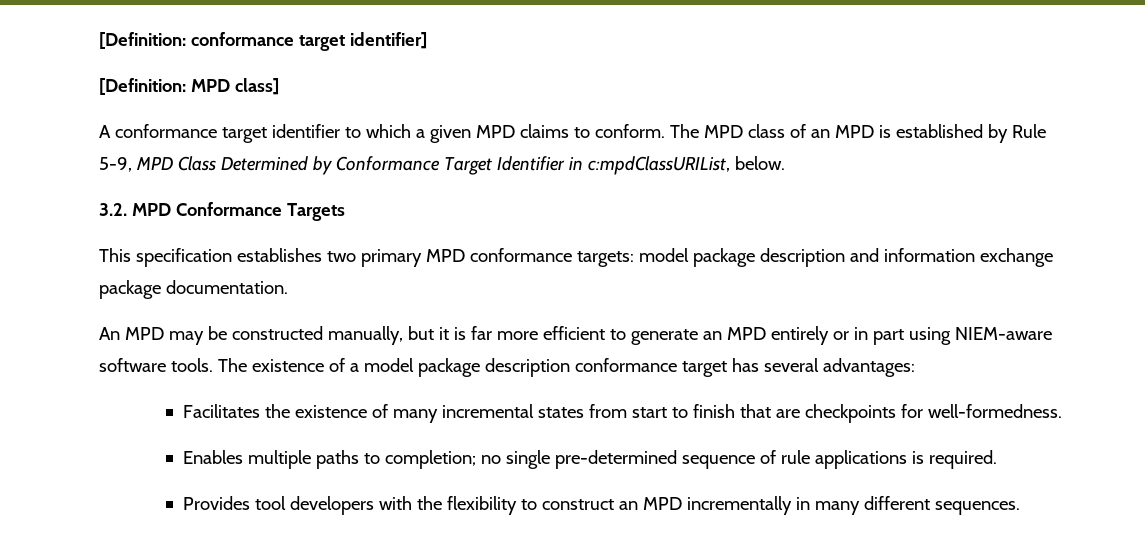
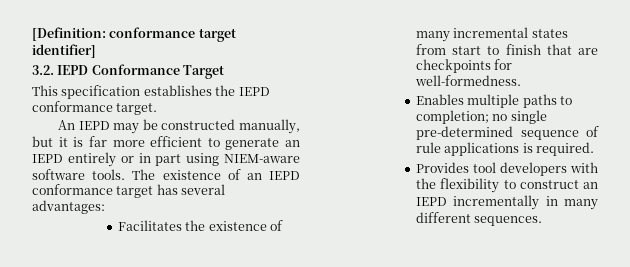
[99,78,279,95] [99,124,1046,143] [99,156,785,175] [99,202,345,221] [99,248,1053,267] [99,280,288,299] [Definition: MPD class] // A conformance target identifier to which a given MPD claims to conform. The MPD class of an MPD is established by Rule 5-9, MPD Class Determined by Conformance Target Identifier in c:mpdClassURIList, below. // 3.2. MPD Conformance Targets // This specification establishes two primary MPD conformance targets: model package description and information exchange package documentation. -> [32,64,225,79] [32,85,270,99] [32,101,158,115] 3.2. IEPD Conformance Target // This specification establishes the IEPD conformance target.
[124,327,164,340] MPD -> [78,121,110,130] IEPD
[726,327,766,340] MPD -> [32,154,63,163] IEPD
[349,358,570,377] a model package description -> [246,171,300,180] an IEPD
[642,497,682,510] MPD -> [416,197,448,206] IEPD

